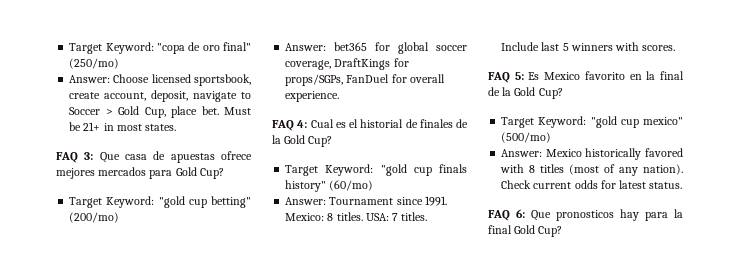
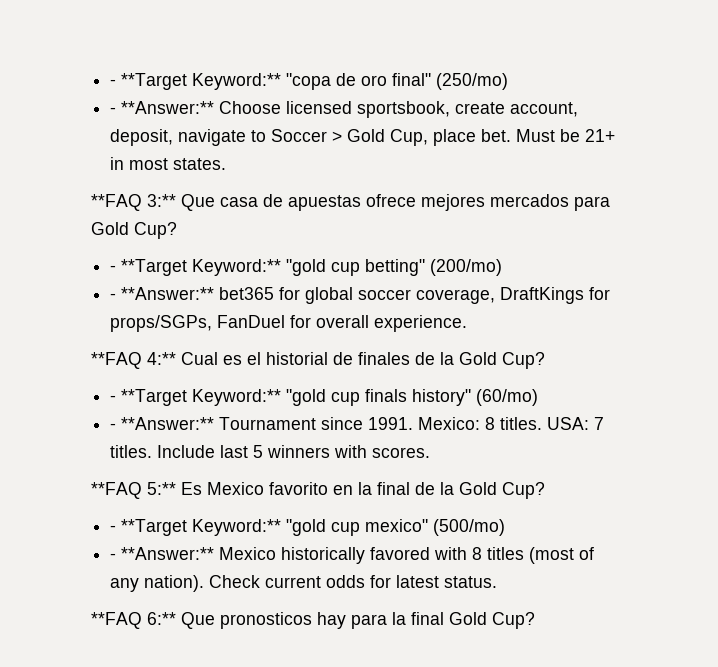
[69,42,154,54] Target Keyword: -> [110,73,282,90] - **Target Keyword:**
[69,75,111,83] Answer: -> [110,101,215,114] - **Answer:**
[56,152,94,163] FAQ 3: -> [91,194,176,211] **FAQ 3:**
[69,196,155,208] Target Keyword: -> [110,259,282,276] - **Target Keyword:**
[285,43,327,51] Answer: -> [110,287,215,300] - **Answer:**
[272,120,308,131] FAQ 4: -> [91,352,176,369] **FAQ 4:**
[285,164,374,176] Target Keyword: -> [110,389,282,406] - **Target Keyword:**
[285,197,327,205] Answer: -> [110,417,215,430] - **Answer:**
[488,72,524,83] FAQ 5: -> [91,482,176,499] **FAQ 5:**
[501,116,587,128] Target Keyword: -> [110,519,282,536] - **Target Keyword:**
[501,149,543,157] Answer: -> [110,547,215,560] - **Answer:**
[488,209,525,221] FAQ 6: -> [91,612,176,629] **FAQ 6:**

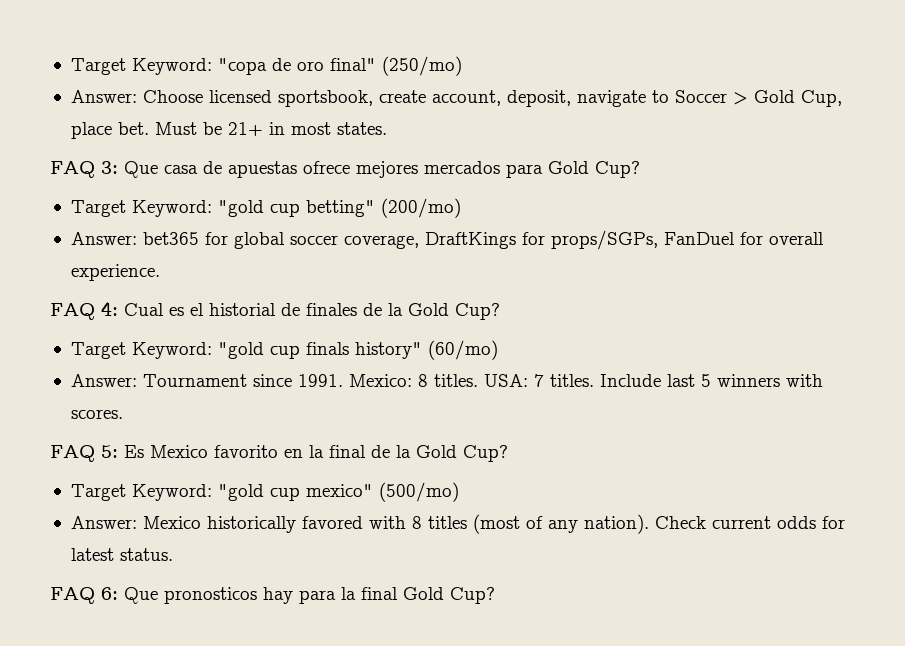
[110,73,282,90] - **Target Keyword:** -> [70,58,212,75] Target Keyword:
[110,101,215,114] - **Answer:** -> [70,90,137,103] Answer:
[91,194,176,211] **FAQ 3:** -> [50,161,118,178] FAQ 3:
[110,259,282,276] - **Target Keyword:** -> [70,200,212,217] Target Keyword:
[110,287,215,300] - **Answer:** -> [70,232,137,245] Answer:
[91,352,176,369] **FAQ 4:** -> [50,301,118,320] FAQ 4:
[110,389,282,406] - **Target Keyword:** -> [70,342,212,359] Target Keyword:
[110,417,215,430] - **Answer:** -> [70,374,137,387] Answer:
[91,482,176,499] **FAQ 5:** -> [50,445,118,462] FAQ 5:
[110,519,282,536] - **Target Keyword:** -> [70,484,212,501] Target Keyword:
[110,547,215,560] - **Answer:** -> [70,516,137,529] Answer:
[91,612,176,629] **FAQ 6:** -> [50,587,118,604] FAQ 6:

